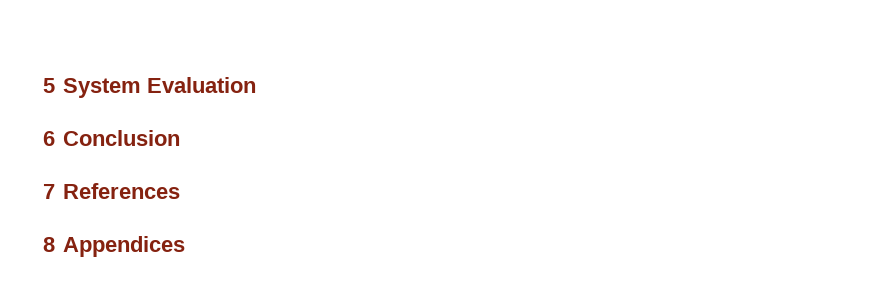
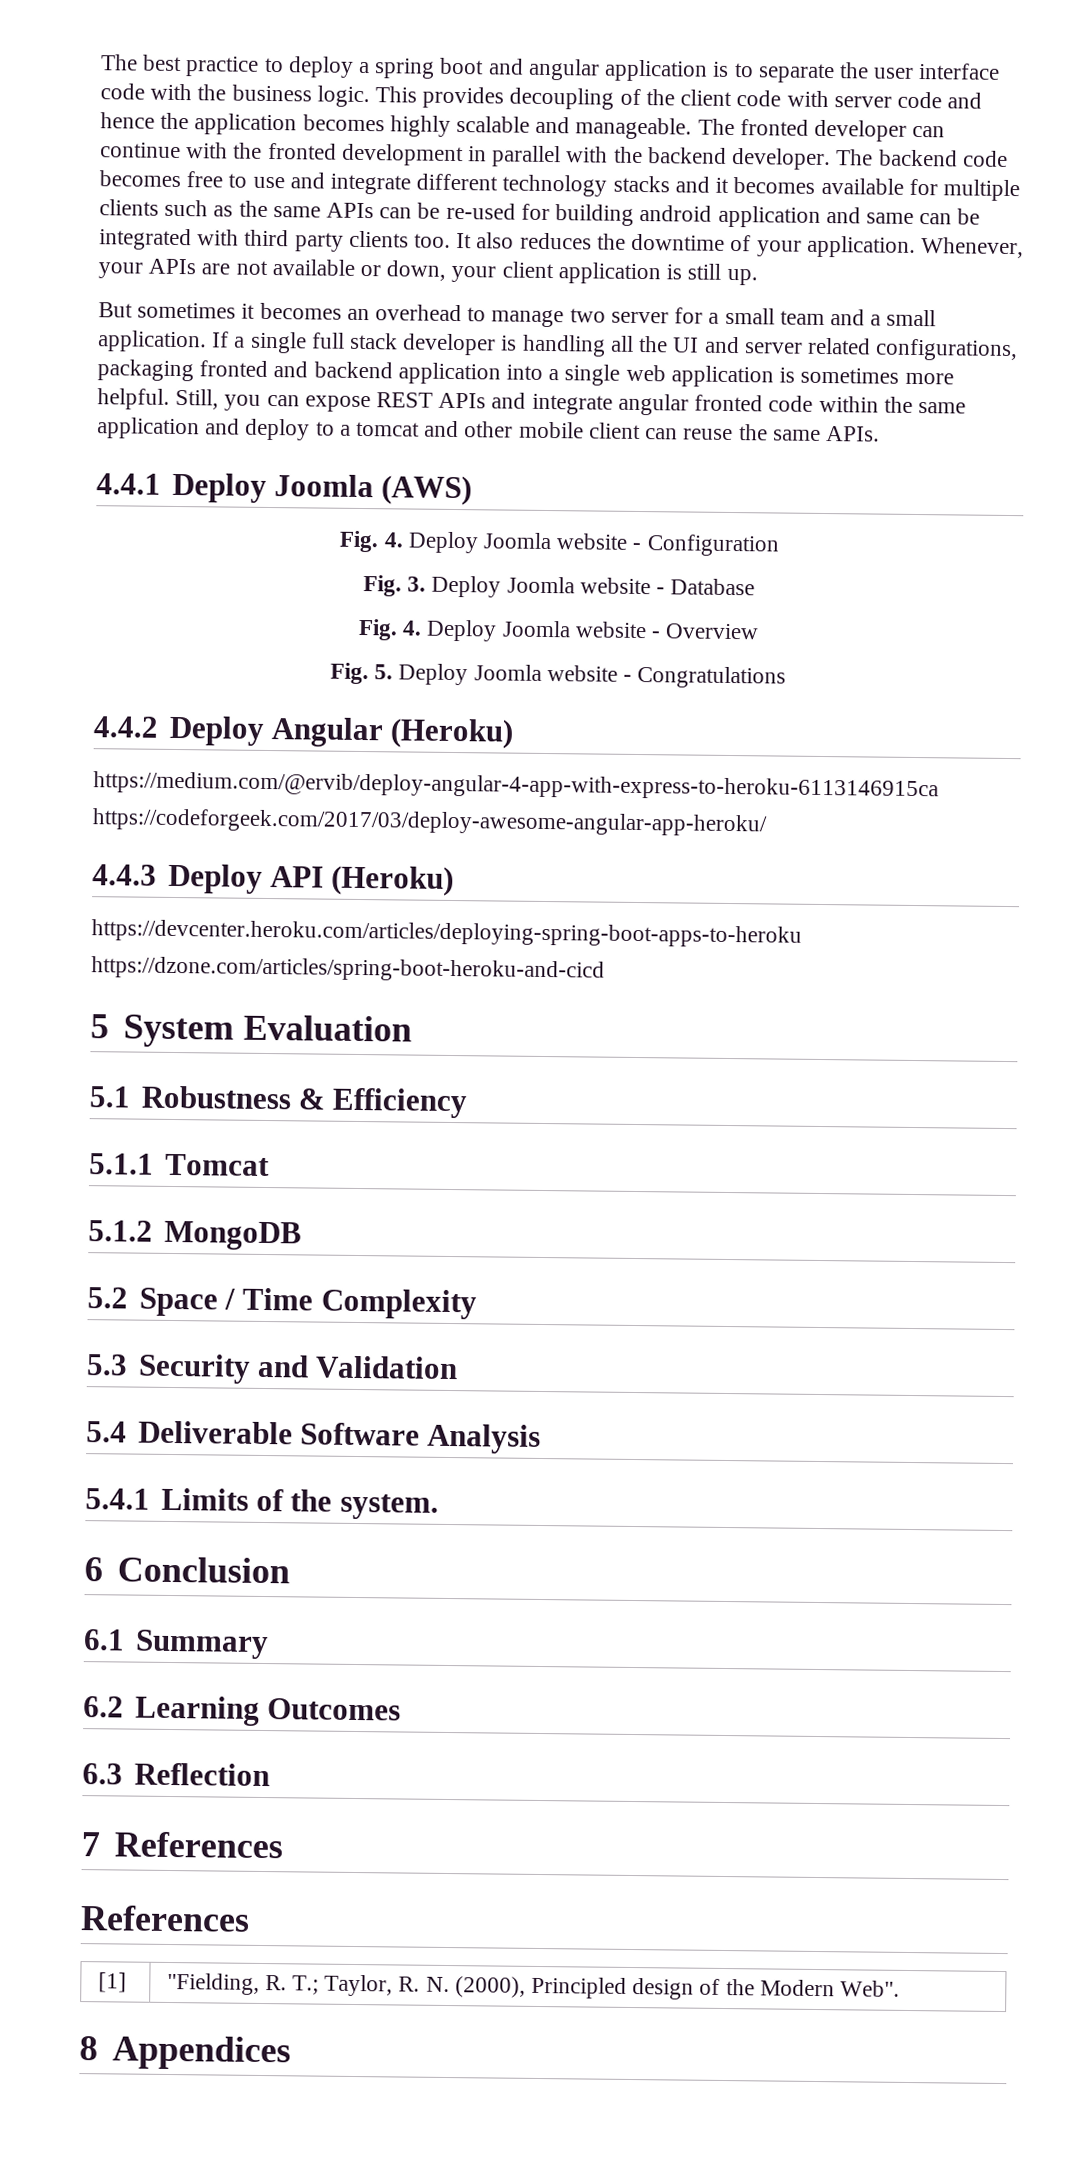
[43,77,256,98] [43,130,180,146] [43,183,180,199] 5 System Evaluation // 6 Conclusion // 7 References -> [101,54,1001,84] [100,83,983,110] [100,112,946,142] [100,142,1008,171] [99,170,1020,202] [99,199,981,228] [99,228,1024,259] [98,258,758,286] [98,302,937,328] [97,330,1019,362] [97,359,954,388] [97,388,966,416] [97,417,880,442] [96,472,473,506] [339,530,780,557] [362,575,756,598] [357,618,760,642] [329,662,787,689] [93,715,515,749] [93,771,939,802] [92,808,767,837] [92,863,455,897] [91,919,802,948] [91,956,605,983] [90,1014,412,1048] [89,1085,469,1119] [89,1153,270,1177] [88,1220,302,1251] [87,1287,477,1320] [86,1353,459,1384] [86,1420,542,1454] [85,1487,439,1520] [84,1556,290,1584] [83,1629,269,1660] [83,1695,401,1726] [82,1762,270,1787] [81,1831,283,1859] [80,1905,250,1932] [97,1972,127,1993] [166,1972,901,2000] The best practice to deploy a spring boot and angular application is to separate the user interface code with the business logic. This provides decoupling of the client code with server code and hence the application becomes highly scalable and manageable. The fronted developer can continue with the fronted development in parallel with the backend developer. The backend code becomes free to use and integrate different technology stacks and it becomes available for multiple clients such as the same APIs can be re-used for building android application and same can be integrated with third party clients too. It also reduces the downtime of your application. Whenever, your APIs are not available or down, your client application is still up. // But sometimes it becomes an overhead to manage two server for a small team and a small application. If a single full stack developer is handling all the UI and server related configurations, packaging fronted and backend application into a single web application is sometimes more helpful. Still, you can expose REST APIs and integrate angular fronted code within the same application and deploy to a tomcat and other mobile client can reuse the same APIs. // 4.4.1 Deploy Joomla (AWS) // Fig. 4. Deploy Joomla website - Configuration // Fig. 3. Deploy Joomla website - Database // Fig. 4. Deploy Joomla website - Overview // Fig. 5. Deploy Joomla website - Congratulations // 4.4.2 Deploy Angular (Heroku) // https://medium.com/@ervib/deploy-angular-4-app-with-express-to-heroku-6113146915ca // https://codeforgeek.com/2017/03/deploy-awesome-angular-app-heroku/ // 4.4.3 Deploy API (Heroku) // https://devcenter.heroku.com/articles/deploying-spring-boot-apps-to-heroku // https://dzone.com/articles/spring-boot-heroku-and-cicd // 5 System Evaluation // 5.1 Robustness & Efficiency // 5.1.1 Tomcat // 5.1.2 MongoDB // 5.2 Space / Time Complexity // 5.3 Security and Validation // 5.4 Deliverable Software Analysis // 5.4.1 Limits of the system. // 6 Conclusion // 6.1 Summary // 6.2 Learning Outcomes // 6.3 Reflection // 7 References // References // [1] | "Fielding, R. T.; Taylor, R. N. (2000), Principled design of the Modern Web".

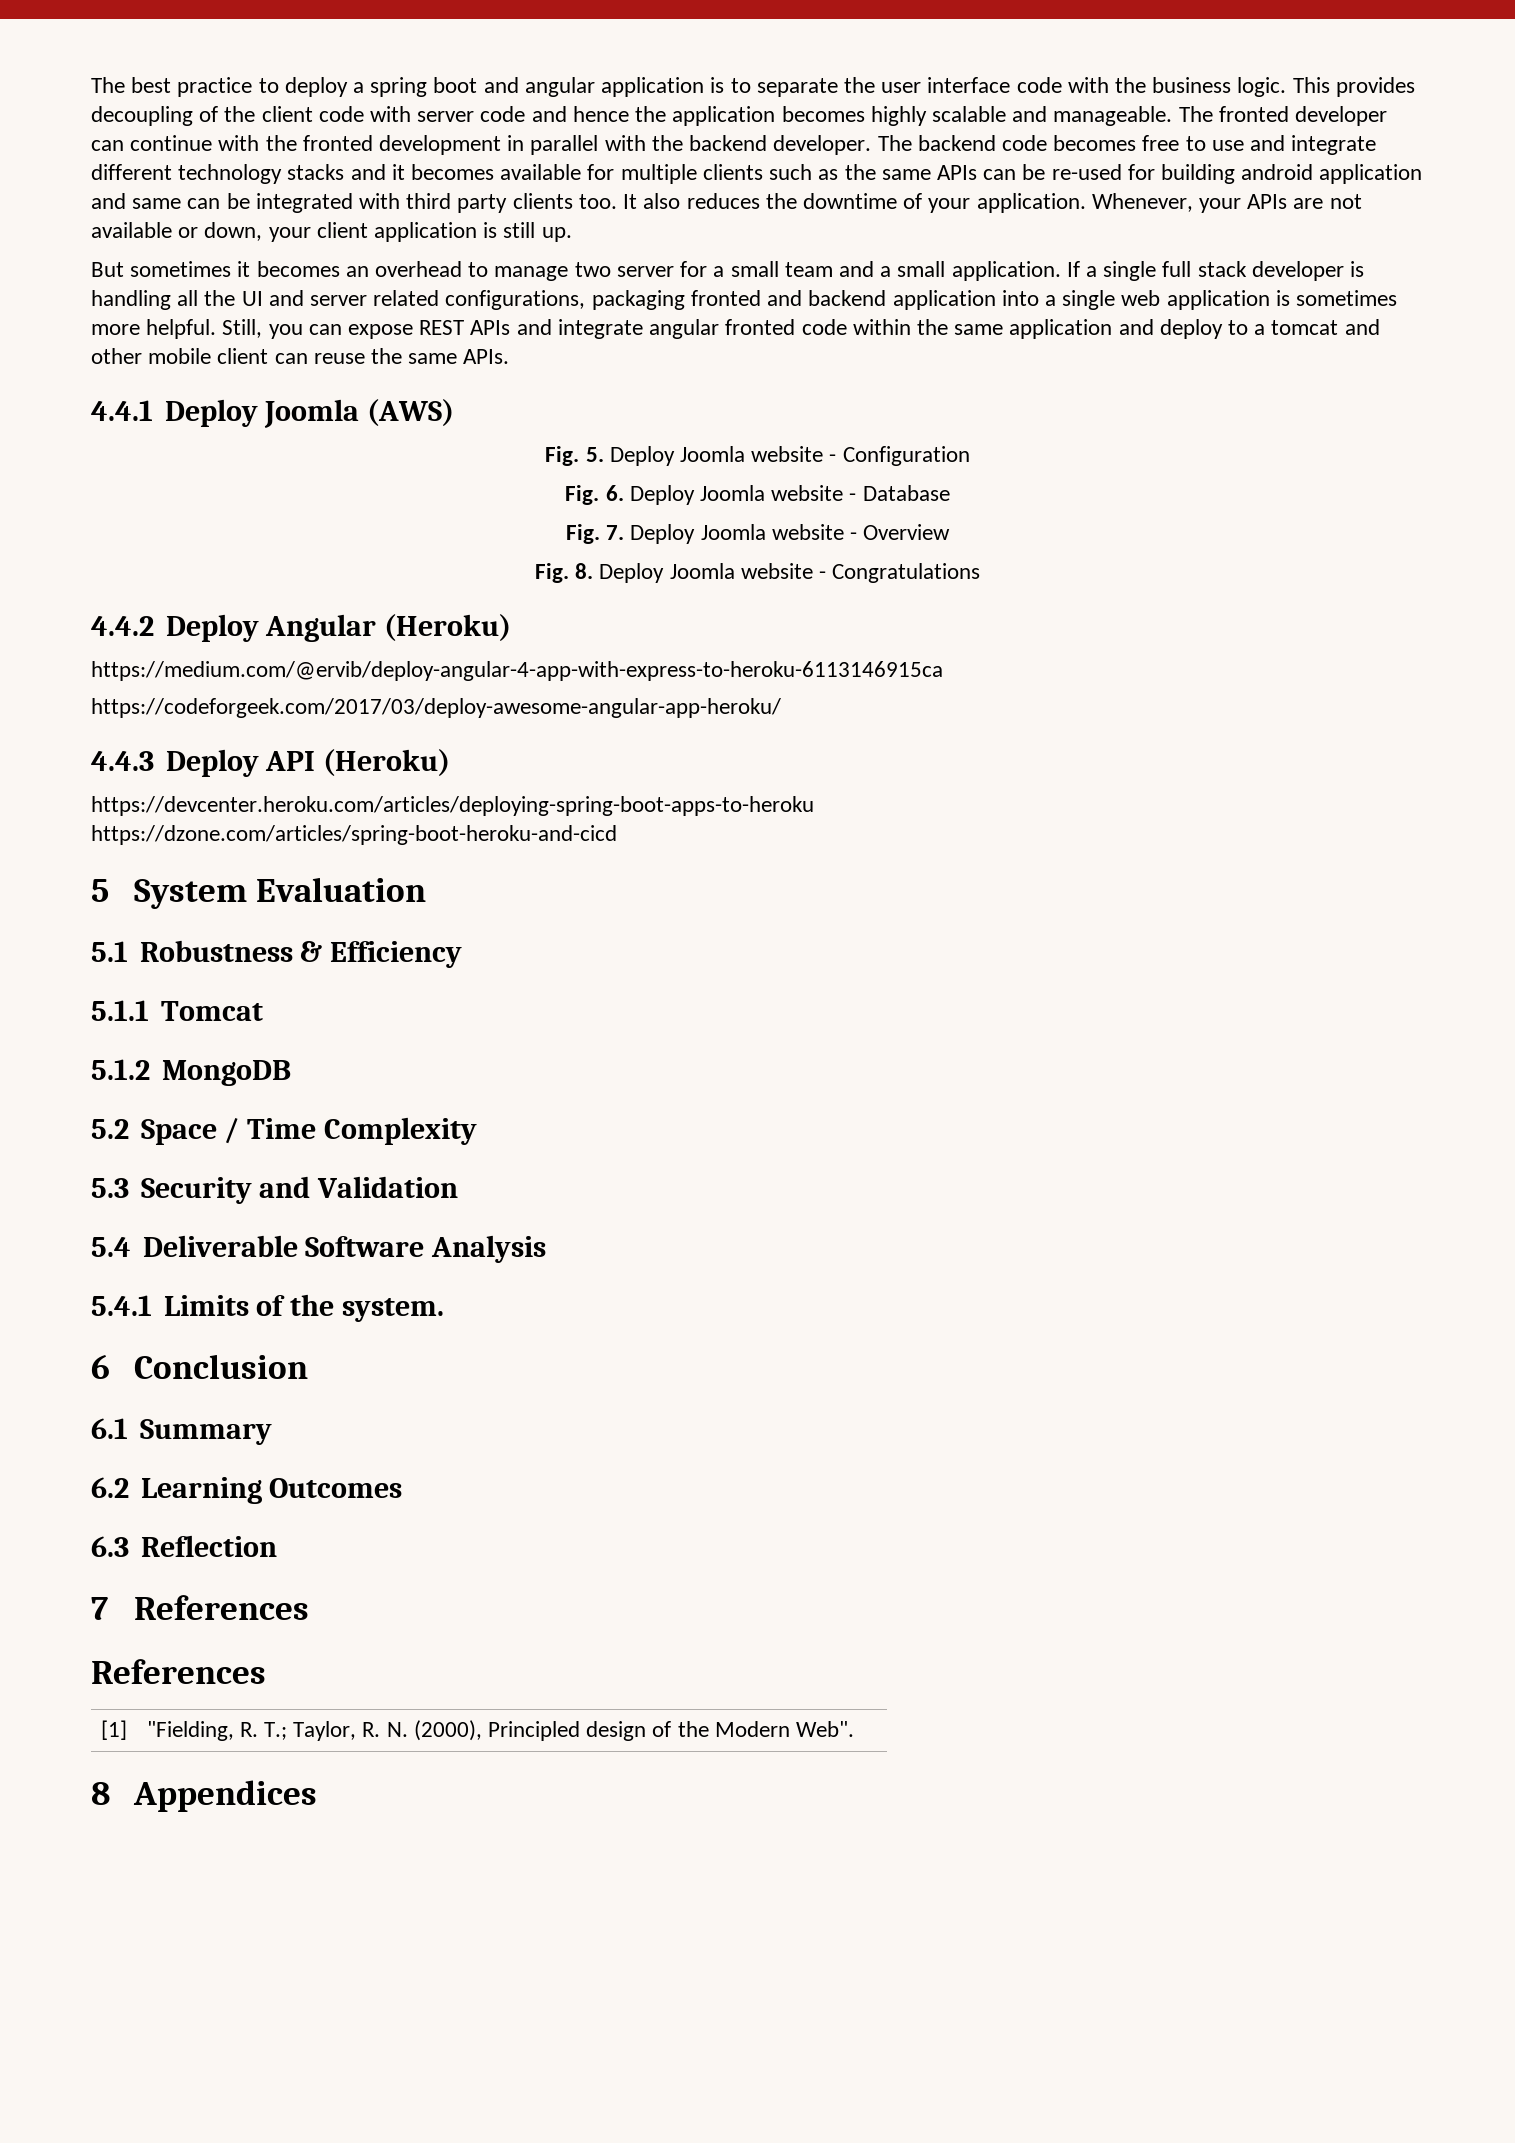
[383,532,404,548] 4. -> [585,447,604,462] 5.
[407,576,427,592] 3. -> [605,485,624,501] 6.
[402,620,423,636] 4. -> [606,525,625,540] 7.
[374,664,394,680] 5. -> [575,563,594,579] 8.

